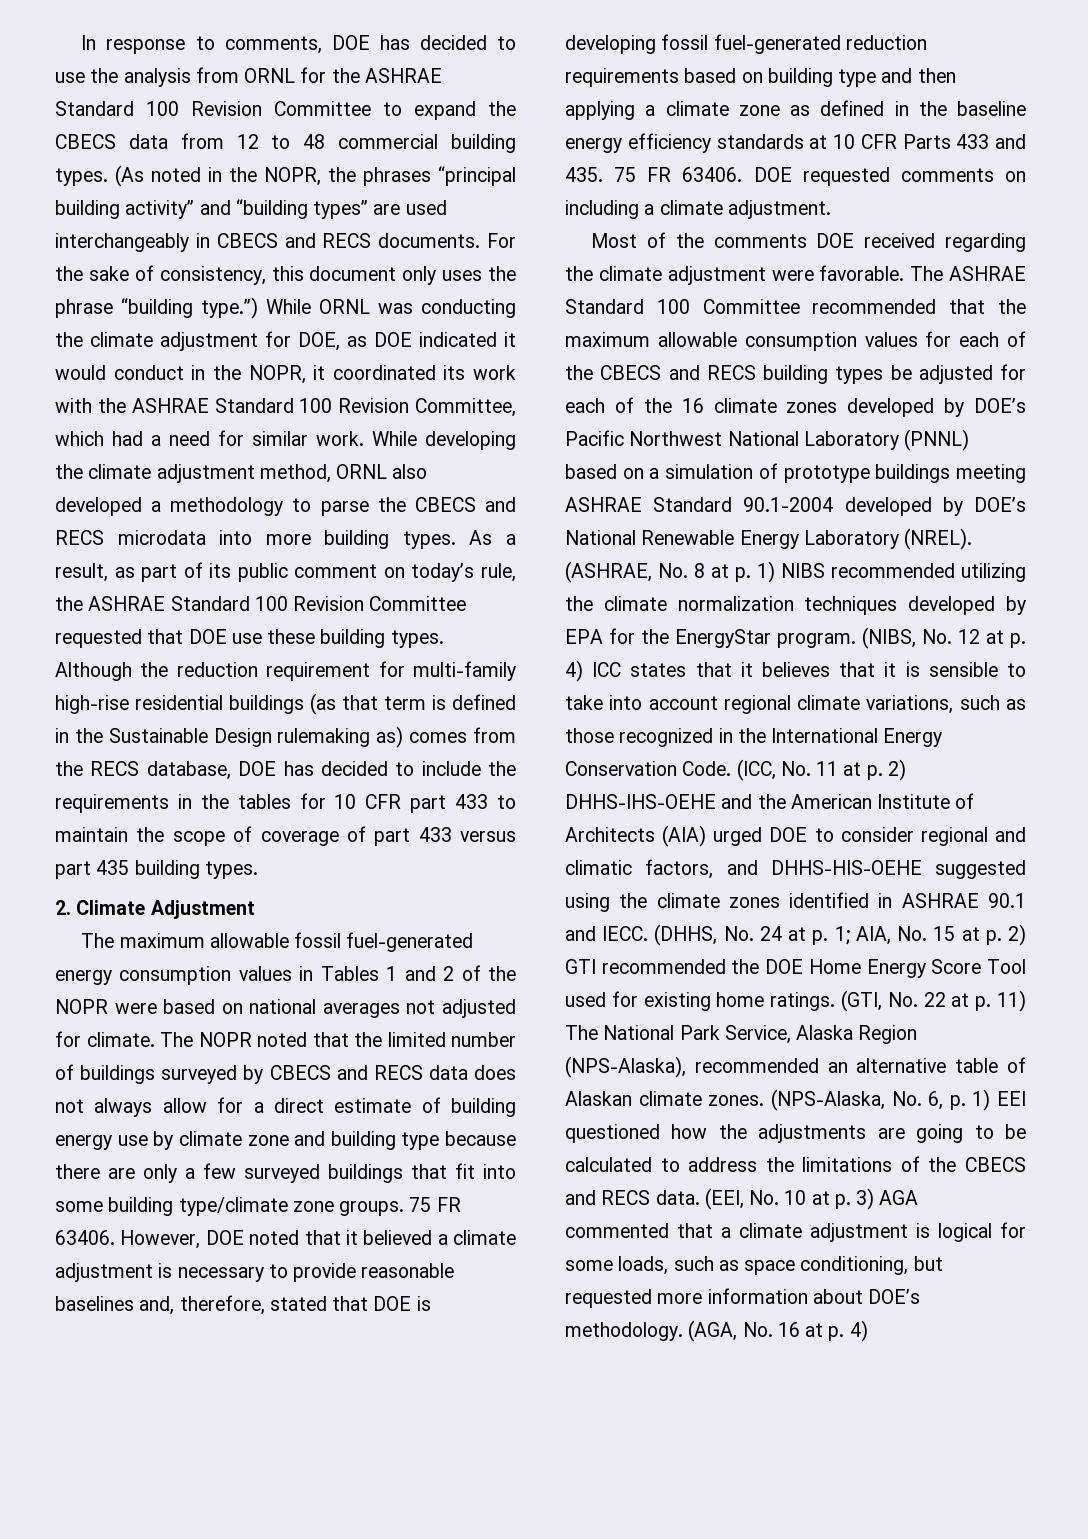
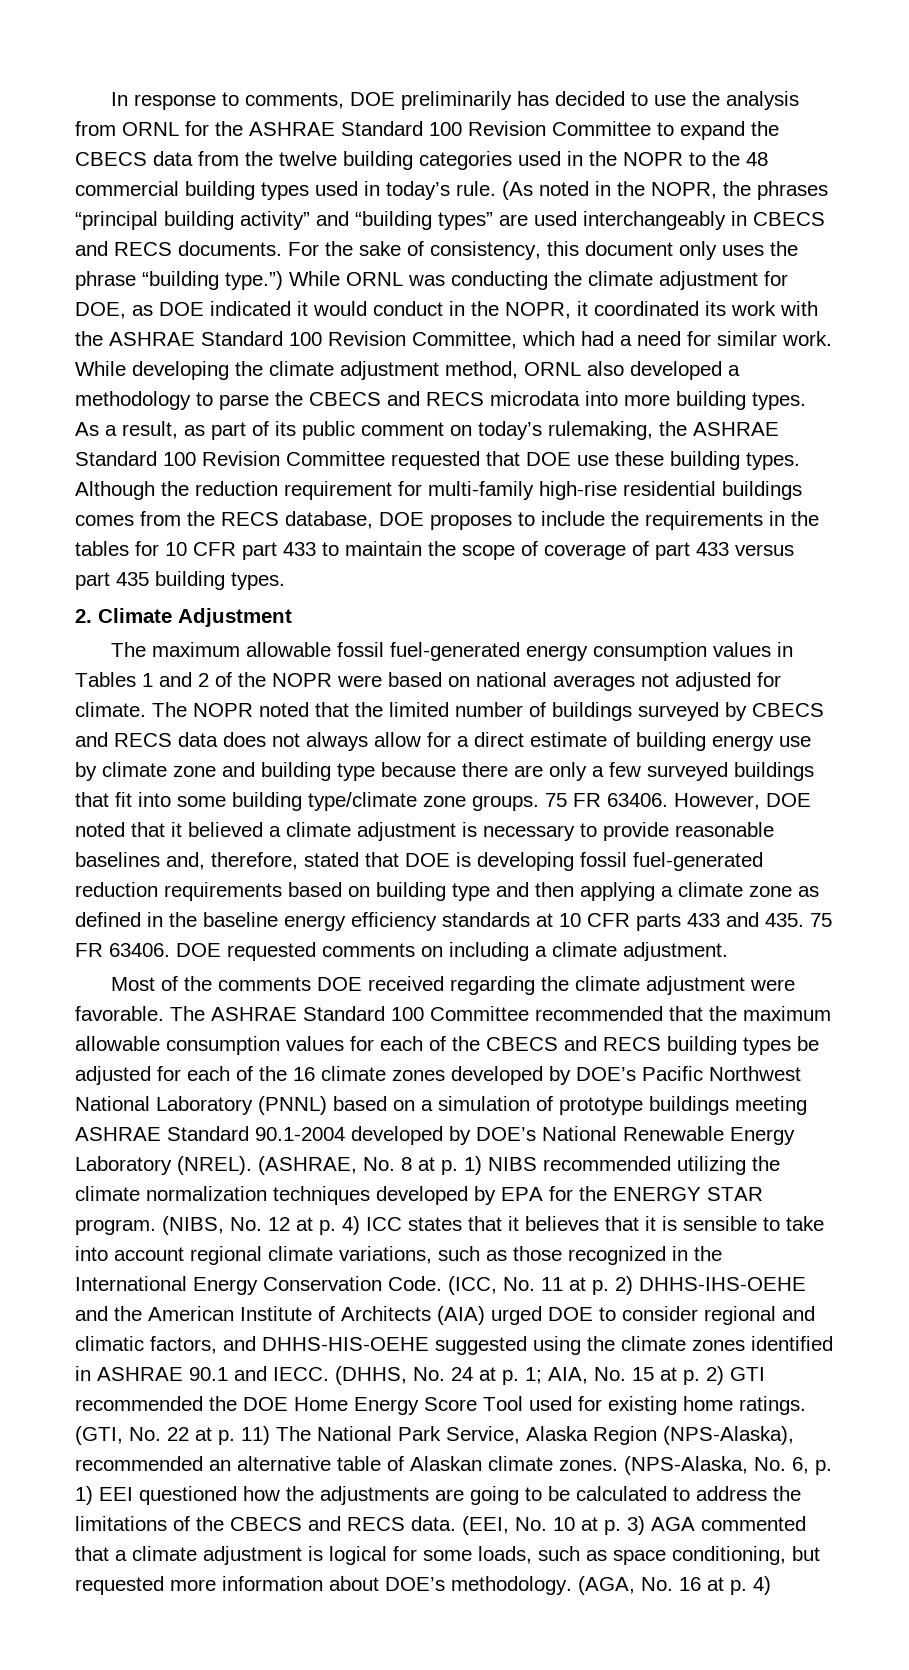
(370, 42) none -> [400,91,512,110] preliminarily
[236,134,516,153] [55,168,108,186] 12 to 48 commercial building types. -> [245,151,768,170] [75,181,496,200] the twelve building categories used in the NOPR to the 48 commercial building types used in today’s rule.
[480,563,516,582] rule, -> [548,421,653,440] rulemaking,
[310,693,516,715] [55,726,404,748] (as that term is defined in the Sustainable Design rulemaking as) -> (802, 490) none
[283,761,388,776] has decided -> [430,514,512,530] proposes
[902,134,951,149] Parts -> [636,913,681,931] parts
[675,629,771,648] EnergyStar -> [613,1187,763,1201] ENERGY STAR

